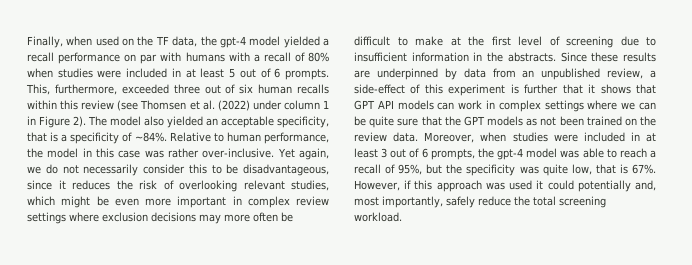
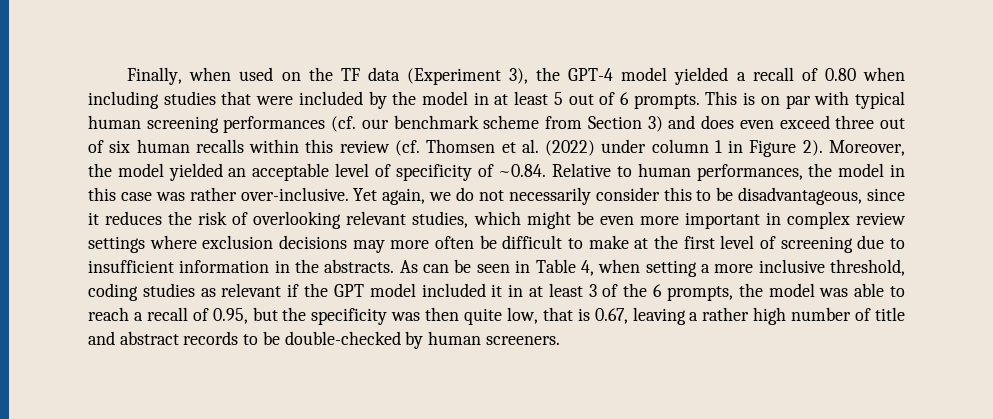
[172,36,330,48] [27,52,329,64] [27,68,168,78] data, the gpt-4 model yielded a recall performance on par with humans with a recall of 80% when studies were included -> [367,67,906,85] [88,91,469,109] data (Experiment 3), the GPT-4 model yielded a recall of 0.80 when including studies that were included by the model
[26,84,169,95] This, furthermore, exceeded -> [705,91,905,109] [88,115,830,133] This is on par with typical human screening performances (cf. our benchmark scheme from Section 3) and does even exceed
[117,100,139,111] (see -> [394,140,420,156] (cf.
[88,116,329,128] [27,132,68,142] The model also yielded an acceptable specificity, that is a -> [829,140,906,156] [88,163,391,181] Moreover, the model yielded an acceptable level of
[134,132,167,142] ~84%. -> [498,164,547,177] ~0.84.
[264,132,329,144] performance, -> [696,164,803,181] performances,
[560,52,656,62] [354,68,656,80] [354,84,656,96] [354,100,656,112] [354,116,656,128] [354,132,625,143] Since these results are underpinned by data from an unpublished review, a side-effect of this experiment is further that it shows that GPT API models can work in complex settings where we can be quite sure that the GPT models as not been trained on the review data. Moreover, when studies were included -> [399,259,906,277] [88,283,503,301] As can be seen in Table 4, when setting a more inclusive threshold, coding studies as relevant if the GPT model included it
[390,148,420,158] out of -> [602,283,648,297] of the
[497,148,524,160] gpt-4 -> (763, 290) none
[398,164,423,175] 95%, -> [212,308,248,324] 0.95,
(539, 170) none -> [425,307,460,321] then
[632,164,656,174] [354,180,656,192] [354,196,606,208] [354,212,402,222] 67%. However, if this approach was used it could potentially and, most importantly, safely reduce the total screening workload. -> [594,307,906,325] [88,331,560,349] 0.67, leaving a rather high number of title and abstract records to be double-checked by human screeners.

